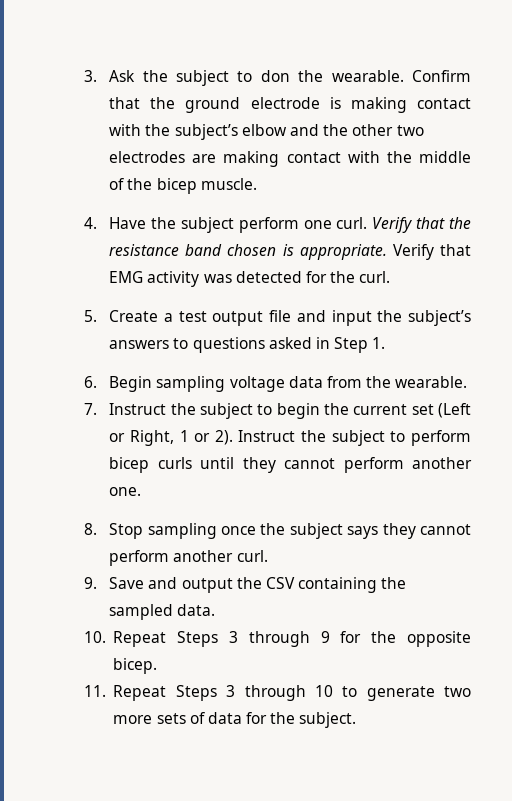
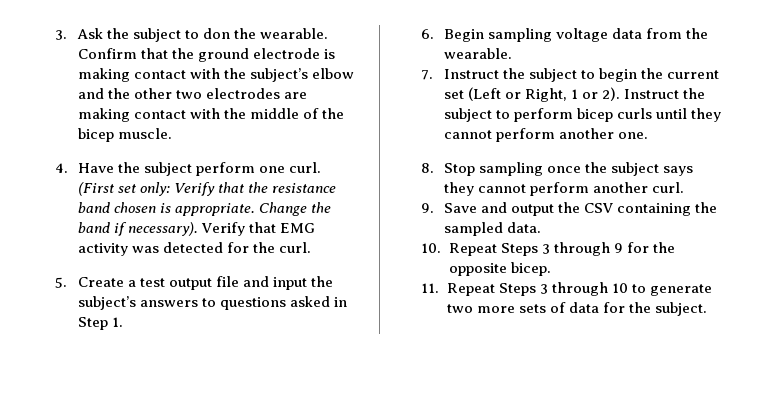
(368, 223) none -> [77,182,170,196] (First set only:
(387, 252) none -> [259,202,332,216] [77,222,198,236] Change the band if necessary).

